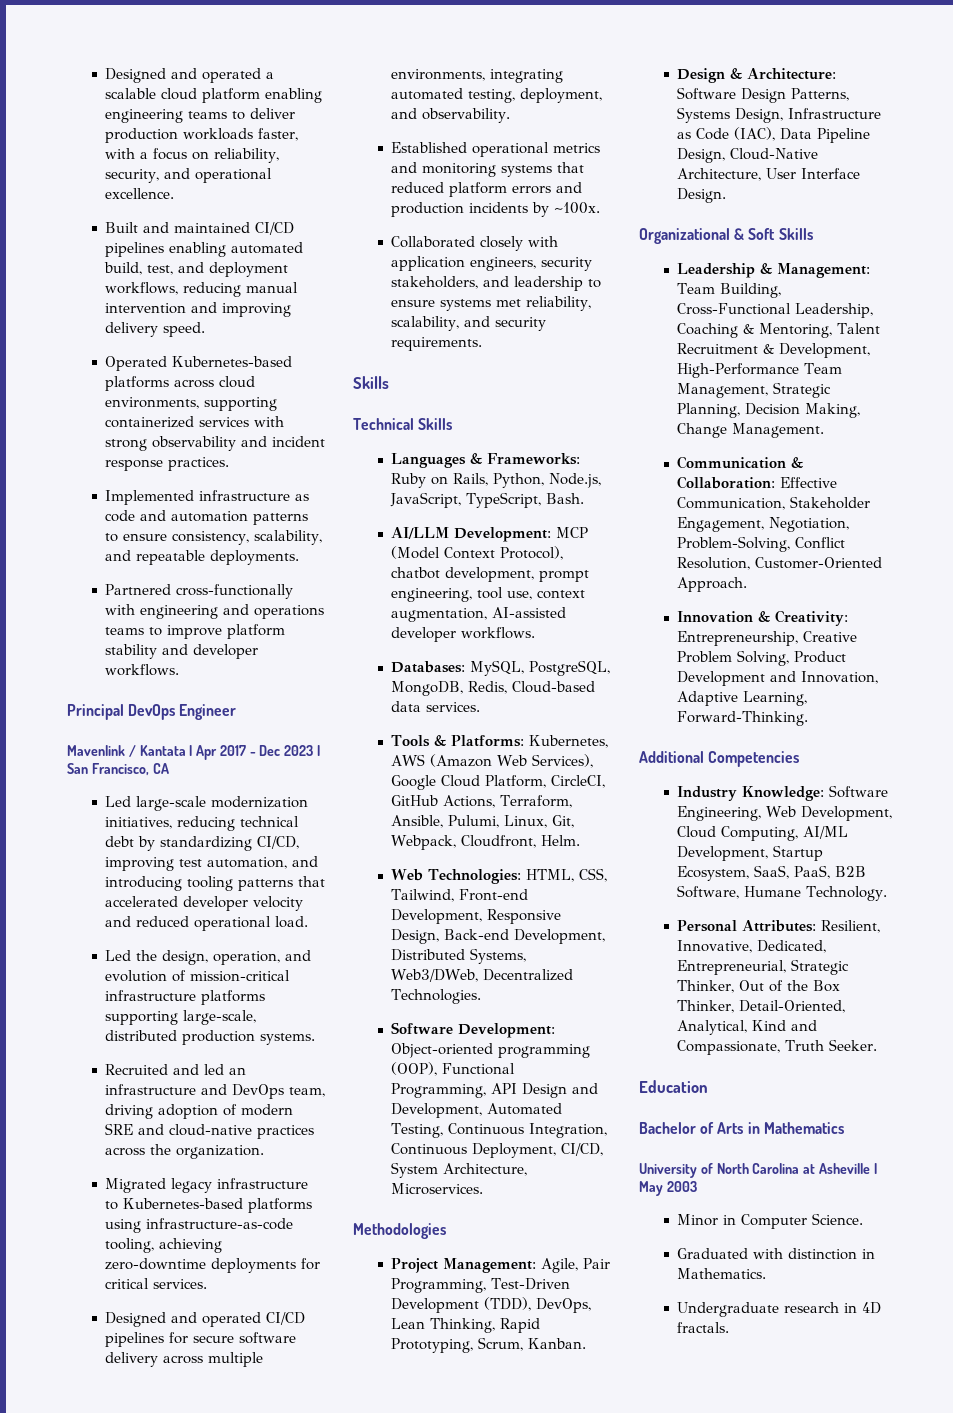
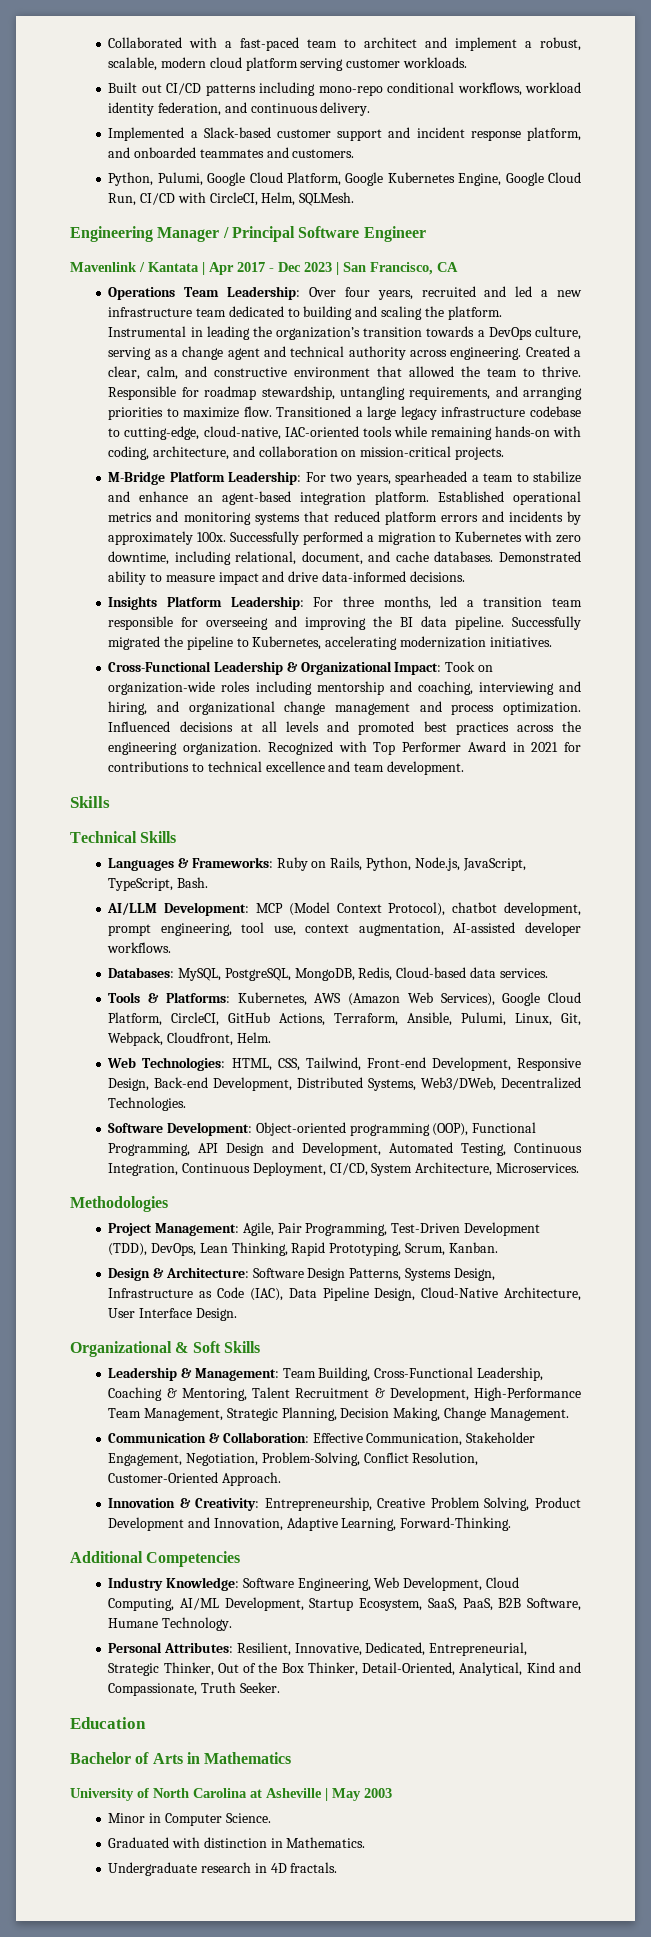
[105,68,275,83] [105,88,323,103] [105,108,296,123] [105,128,299,143] [105,148,280,163] [105,168,273,183] [105,188,175,199] [105,222,295,235] [105,242,304,257] [104,262,289,277] [105,282,299,297] [105,302,292,317] [105,322,206,337] [105,356,293,371] [105,376,256,391] [105,397,278,411] [105,416,285,428] [105,436,326,451] [105,457,230,471] [105,490,310,505] [105,510,309,525] [105,530,323,545] [105,550,300,565] [105,584,294,599] [105,604,325,619] [105,624,286,639] [105,644,259,659] [105,664,180,676] [67,704,176,720] Designed and operated a scalable cloud platform enabling engineering teams to deliver production workloads faster, with a focus on reliability, security, and operational excellence. // Built and maintained CI/CD pipelines enabling automated build, test, and deployment workflows, reducing manual intervention and improving delivery speed. // Operated Kubernetes-based platforms across cloud environments, supporting containerized services with strong observability and incident response practices. // Implemented infrastructure as code and automation patterns to ensure consistency, scalability, and repeatable deployments. // Partnered cross-functionally with engineering and operations teams to improve platform stability and developer workflows. // Principal DevOps -> [108,37,582,51] [108,57,468,71] [108,82,581,96] [108,102,371,116] [108,127,581,141] [108,147,355,158] [108,172,582,186] [108,192,355,206] [70,226,360,242] Collaborated with a fast-paced team to architect and implement a robust, scalable, modern cloud platform serving customer workloads. // Built out CI/CD patterns including mono-repo conditional workflows, workload identity federation, and continuous delivery. // Implemented a Slack-based customer support and incident response platform, and onboarded teammates and customers. // Python, Pulumi, Google Cloud Platform, Google Kubernetes Engine, Google Cloud Run, CI/CD with CircleCI, Helm, SQLMesh. // Engineering Manager / Principal Software
[105,796,309,811] [105,816,300,831] [105,836,300,851] [105,856,319,871] [105,876,326,891] [105,896,304,911] [105,916,309,931] [105,950,312,965] [105,970,291,982] [105,990,266,1005] [105,1010,257,1025] [105,1030,316,1045] [105,1064,247,1075] [105,1084,326,1099] [105,1104,294,1119] [105,1123,315,1139] [105,1144,265,1159] [105,1178,309,1193] [105,1198,313,1213] [105,1218,294,1233] [105,1238,223,1253] [105,1258,321,1273] [105,1278,208,1289] [105,1312,306,1327] [105,1332,297,1347] [105,1352,264,1367] [391,69,564,83] [391,88,603,103] [391,108,511,123] Led large-scale modernization initiatives, reducing technical debt by standardizing CI/CD, improving test automation, and introducing tooling patterns that accelerated developer velocity and reduced operational load. // Led the design, operation, and evolution of mission-critical infrastructure platforms supporting large-scale, distributed production systems. // Recruited and led an infrastructure and DevOps team, driving adoption of modern SRE and cloud-native practices across the organization. // Migrated legacy infrastructure to Kubernetes-based platforms using infrastructure-as-code tooling, achieving zero-downtime deployments for critical services. // Designed and operated CI/CD pipelines for secure software delivery across multiple environments, integrating automated testing, deployment, and observability. // -> [108,286,582,300] [108,306,502,320] [108,326,581,340] [108,346,581,360] [108,366,582,380] [108,386,582,400] [108,406,581,420] [108,426,581,440] [108,446,505,460] [108,471,582,485] [108,491,429,505] Operations Team Leadership: Over four years, recruited and led a new infrastructure team dedicated to building and scaling the platform. Instrumental in leading the organization’s transition towards a DevOps culture, serving as a change agent and technical authority across engineering. Created a clear, calm, and constructive environment that allowed the team to thrive. Responsible for roadmap stewardship, untangling requirements, and arranging priorities to maximize flow. Transitioned a large legacy infrastructure codebase to cutting-edge, cloud-native, IAC-oriented tools while remaining hands-on with coding, architecture, and collaboration on mission-critical projects. // M-Bridge Platform Leadership: For two years, spearheaded a team to stabilize and enhance an agent-based integration platform.
[391,202,465,217] production -> (504, 516) none
[554,202,601,214] [391,236,559,251] [391,256,593,271] [391,276,602,291] [391,296,592,311] [391,316,547,331] [391,337,483,351] ~100x. // Collaborated closely with application engineers, security stakeholders, and leadership to ensure systems met reliability, scalability, and security requirements. -> [108,531,582,545] [108,551,581,565] [108,571,465,585] [108,596,583,610] [108,616,581,630] [108,636,552,650] [108,661,494,675] [108,681,581,695] [108,701,581,715] [108,721,581,735] [108,741,581,755] [108,761,465,775] approximately 100x. Successfully performed a migration to Kubernetes with zero downtime, including relational, document, and cache databases. Demonstrated ability to measure impact and drive data-informed decisions. // Insights Platform Leadership: For three months, led a transition team responsible for overseeing and improving the BI data pipeline. Successfully migrated the pipeline to Kubernetes, accelerating modernization initiatives. // Cross-Functional Leadership & Organizational Impact: Took on organization-wide roles including mentorship and coaching, interviewing and hiring, and organizational change management and process optimization. Influenced decisions at all levels and promoted best practices across the engineering organization. Recognized with Top Performer Award in 2021 for contributions to technical excellence and team development.

